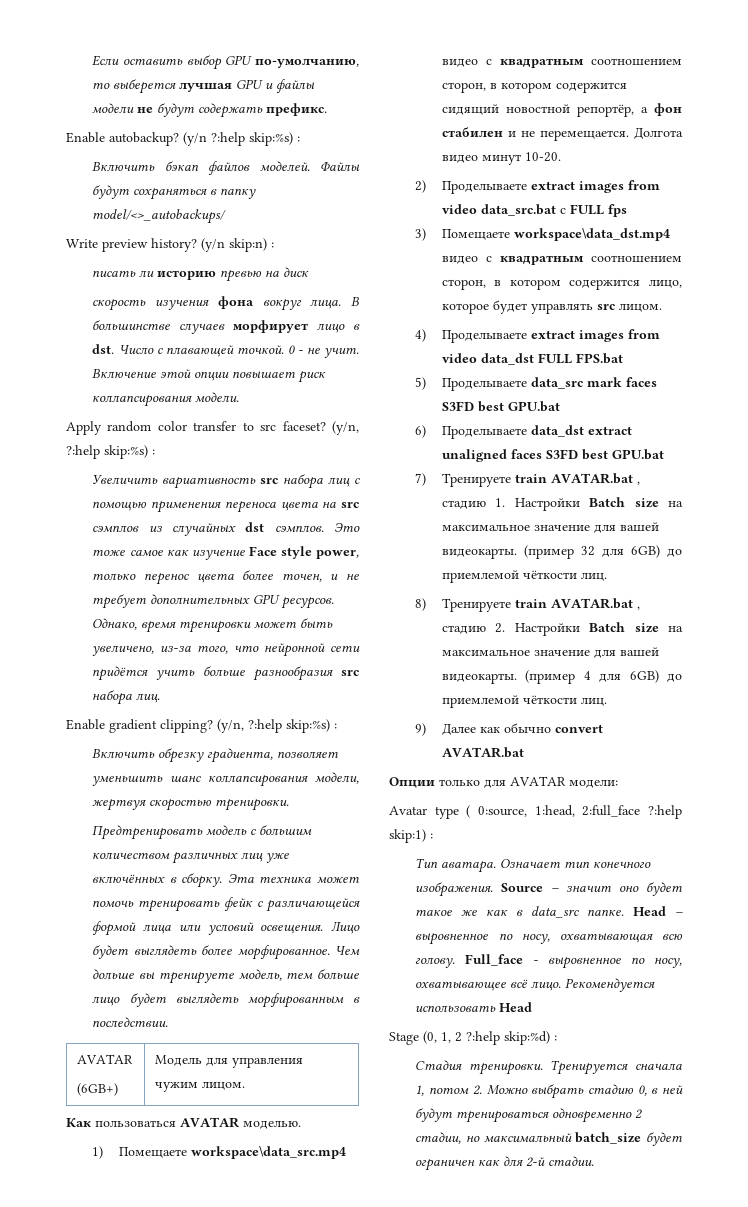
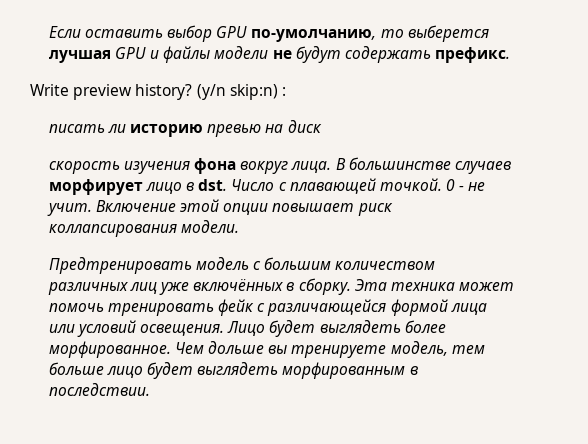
[66,132,300,146] [92,161,360,175] [92,185,257,200] [92,209,227,224] // Enable autobackup? (y/n ?:help skip:%s) : // Включить бэкап файлов моделей. Файлы будут сохраняться в папку model/<>_autobackups/ -> (511, 55) none
[66,421,359,435] [66,445,155,459] [92,474,360,489] [92,501,359,513] [92,522,360,536] [92,546,359,560] [92,570,359,585] [92,594,335,609] [92,618,334,633] [92,643,360,657] [92,666,359,681] [92,690,161,705] [66,719,337,733] [92,748,339,763] [92,772,359,787] [92,799,290,811] // Apply random color transfer to src faceset? (y/n, ?:help skip:%s) : // Увеличить вариативность src набора лиц с помощью применения переноса цвета на src сэмплов из случайных dst сэмплов. Это тоже самое как изучение Face style power, только перенос цвета более точен, и не требует дополнительных GPU ресурсов. Однако, время тренировки может быть увеличено, из-за того, что нейронной сети придётся учить больше разнообразия src набора лиц. // Enable gradient clipping? (y/n, ?:help skip:%s) : // Включить обрезку градиента, позволяет уменьшить шанс коллапсирования модели, жертвуя скоростью тренировки. -> (239, 226) none
[77,1054,134,1064] [77,1083,119,1096] [155,1055,304,1068] [155,1082,246,1092] [66,1117,301,1129] [92,1146,346,1159] [441,58,682,68] [441,82,627,93] [441,103,682,117] [441,127,683,141] [441,152,561,165] [415,180,660,194] [441,204,627,217] [415,228,670,241] [441,255,682,265] [441,279,682,290] [441,300,662,314] [415,329,660,343] [441,353,623,365] [415,377,657,391] [441,401,560,412] [415,425,632,439] [441,449,664,462] [415,473,640,487] [441,497,683,511] [441,522,659,533] [441,545,682,559] [441,570,607,583] [415,598,640,612] [441,622,683,636] [441,647,659,658] [441,670,682,684] [441,695,607,708] [415,723,603,736] [441,747,524,758] [389,776,618,788] [389,805,682,819] [389,829,433,843] [415,858,652,873] [415,882,682,897] [415,906,683,918] [415,933,683,945] [415,954,682,969] [415,978,656,992] [415,1002,533,1013] [389,1031,557,1045] [415,1060,682,1075] [415,1084,683,1099] [415,1108,644,1123] [415,1132,682,1146] [415,1156,595,1171] // AVATAR // (6GB+) | Модель для управления чужим лицом. // Как пользоваться AVATAR моделью. // 1) Помещаете workspace\data_src.mp4 видео с квадратным соотношением сторон, в котором содержится сидящий новостной репортёр, а фон стабилен и не перемещается. Долгота видео минут 10-20. // 2) Проделываете extract images from video data_src.bat с FULL fps // 3) Помещаете workspace\data_dst.mp4 видео с квадратным соотношением сторон, в котором содержится лицо, которое будет управлять src лицом. // 4) Проделываете extract images from video data_dst FULL FPS.bat // 5) Проделываете data_src mark faces S3FD best GPU.bat // 6) Проделываете data_dst extract unaligned faces S3FD best GPU.bat // 7) Тренируете train AVATAR.bat , стадию 1. Настройки Batch size на максимальное значение для вашей видеокарты. (пример 32 для 6GB) до приемлемой чёткости лиц. // 8) Тренируете train AVATAR.bat , стадию 2. Настройки Batch size на максимальное значение для вашей видеокарты. (пример 4 для 6GB) до приемлемой чёткости лиц. // 9) Далее как обычно convert AVATAR.bat // Опции только для AVATAR модели: // Avatar type ( 0:source, 1:head, 2:full_face ?:help skip:1) : // Тип аватара. Означает тип конечного изображения. Source – значит оно будет такое же как в data_src папке. Head – выровненное по носу, охватывающая всю голову. Full_face - выровненное по носу, охватывающее всё лицо. Рекомендуется использовать Head // Stage (0, 1, 2 ?:help skip:%d) : // Стадия тренировки. Тренируется сначала 1, потом 2. Можно выбрать стадию 0, в ней будут тренироваться одновременно 2 стадии, но максимальный batch_size будет ограничен как для 2-й стадии. -> (150, 389) none

